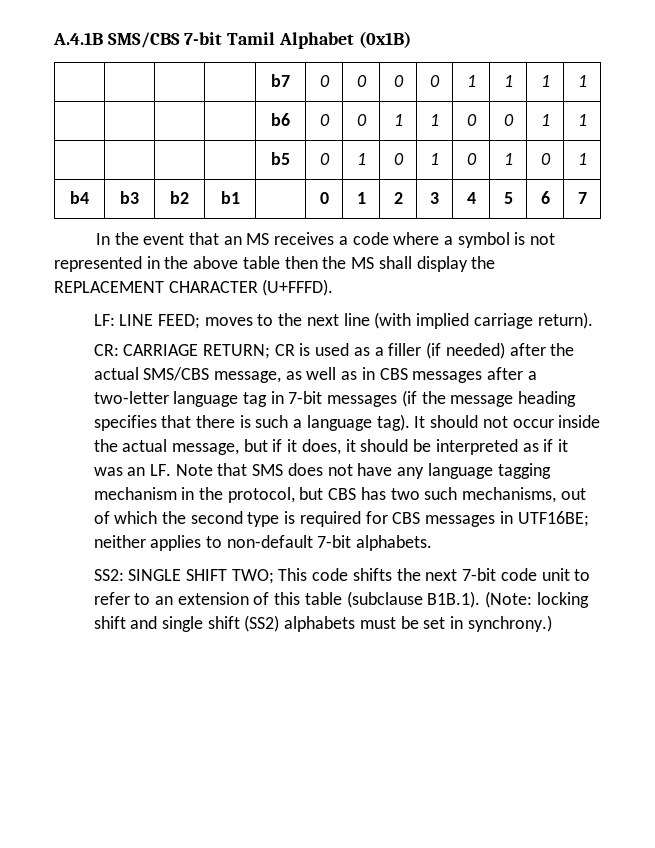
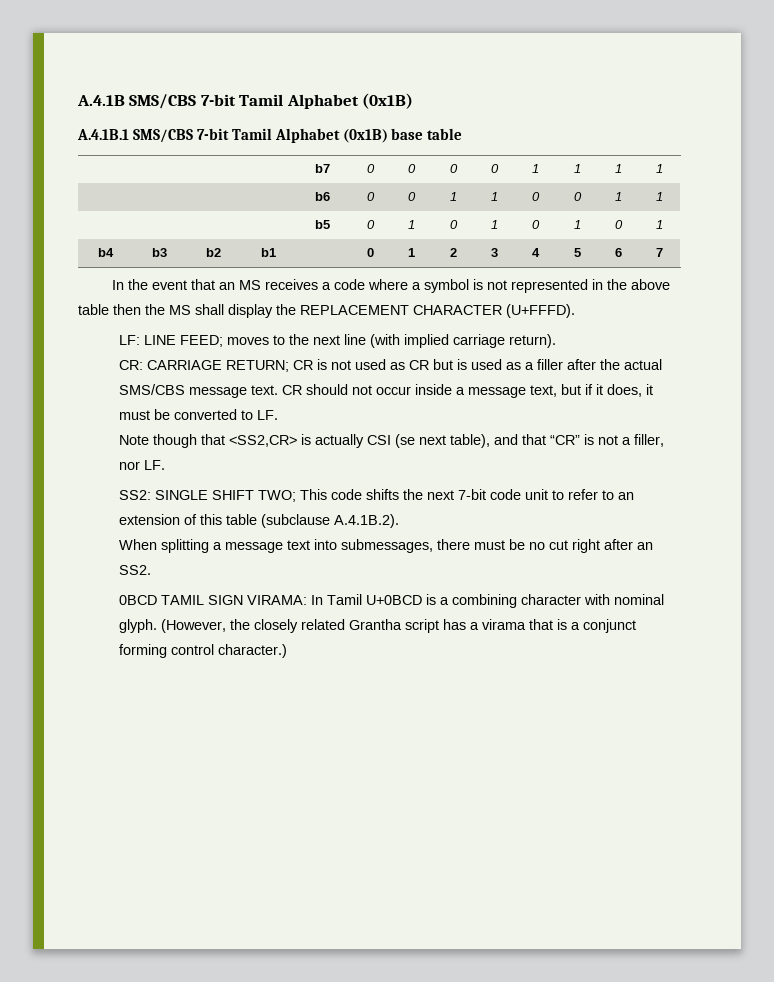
(411, 39) none -> [77,128,463,143] // A.4.1B.1 SMS/CBS 7-bit Tamil Alphabet (0x1B) base table
(311, 349) none -> [331,359,468,370] not used as CR but is
[426,342,505,359] (if needed) -> (564, 364) none
[214,367,537,383] [93,390,577,407] [93,414,426,431] message, as well as in CBS messages after a two-letter language tag in 7-bit messages (if the message heading specifies that there is such a language tag). It -> [189,385,303,398] message text. CR
[93,439,240,455] the actual message, -> [456,385,558,398] a message text,
[360,439,569,455] [93,463,551,479] [93,487,586,503] [93,511,589,527] [93,535,433,551] should be interpreted as if it was an LF. Note that SMS does not have any language tagging mechanism in the protocol, but CBS has two such mechanisms, out of which the second type is required for CBS messages in UTF16BE; neither applies to non-default 7-bit alphabets. -> [119,409,279,420] [119,434,665,448] [119,460,166,470] must be converted to LF. // Note though that <SS2,CR> is actually CSI (se next table), and that “CR” is not a filler, nor LF.
[427,591,589,608] [93,615,552,632] B1B.1). (Note: locking shift and single shift (SS2) alphabets must be set in synchrony.) -> [334,514,400,528] [119,539,654,553] [119,565,152,575] [119,594,665,608] [119,619,637,633] [119,644,288,658] A.4.1B.2). // When splitting a message text into submessages, there must be no cut right after an SS2. // 0BCD TAMIL SIGN VIRAMA: In Tamil U+0BCD is a combining character with nominal glyph. (However, the closely related Grantha script has a virama that is a conjunct forming control character.)

